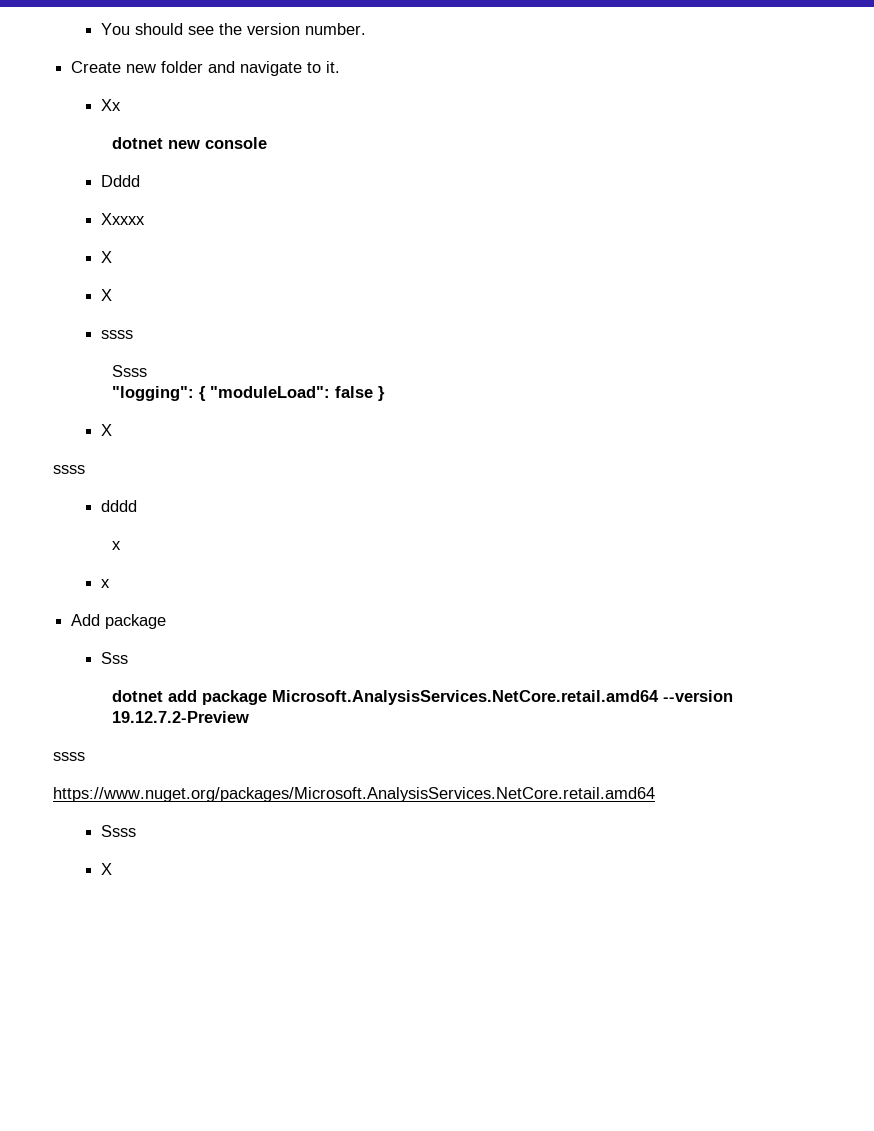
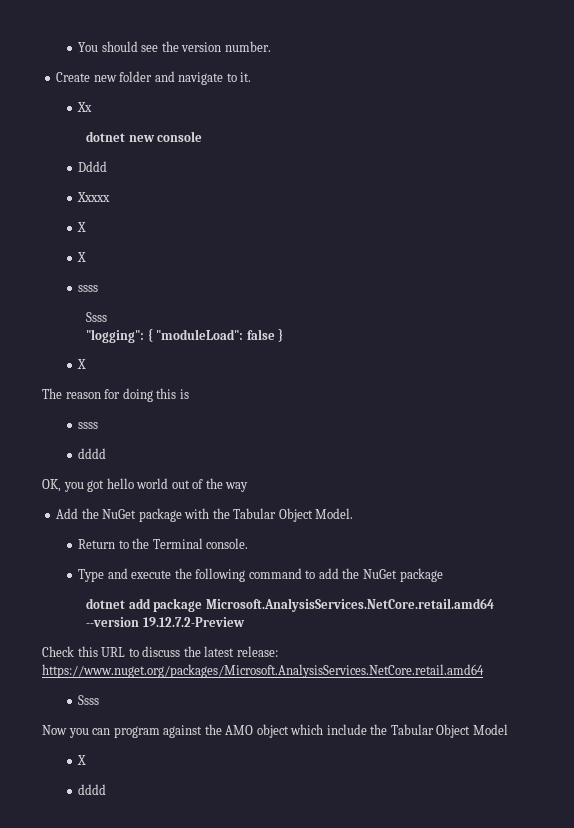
[53,465,85,474] [100,500,137,512] [112,541,122,550] [100,579,110,588] ssss // dddd // x // x -> [42,388,189,402] [78,422,99,429] [78,448,107,459] [42,478,249,492] The reason for doing this is // ssss // dddd // OK, you got hello world out of the way
[105,614,167,629] [100,652,128,664] package // Sss -> [81,508,354,522] [78,538,249,549] [78,568,443,582] the NuGet package with the Tabular Object Model. // Return to the Terminal console. // Type and execute the following command to add the NuGet package
[53,752,85,761] [53,787,655,802] [100,825,136,837] [100,863,112,875] ssss // https://www.nuget.org/packages/Microsoft.AnalysisServices.NetCore.retail.amd64 // Ssss // X -> [42,646,278,657] [42,664,484,678] [78,695,100,705] [42,724,508,738] [77,755,87,765] [78,784,107,795] Check this URL to discuss the latest release: https://www.nuget.org/packages/Microsoft.AnalysisServices.NetCore.retail.amd64 // Ssss // Now you can program against the AMO object which include the Tabular Object Model // X // dddd

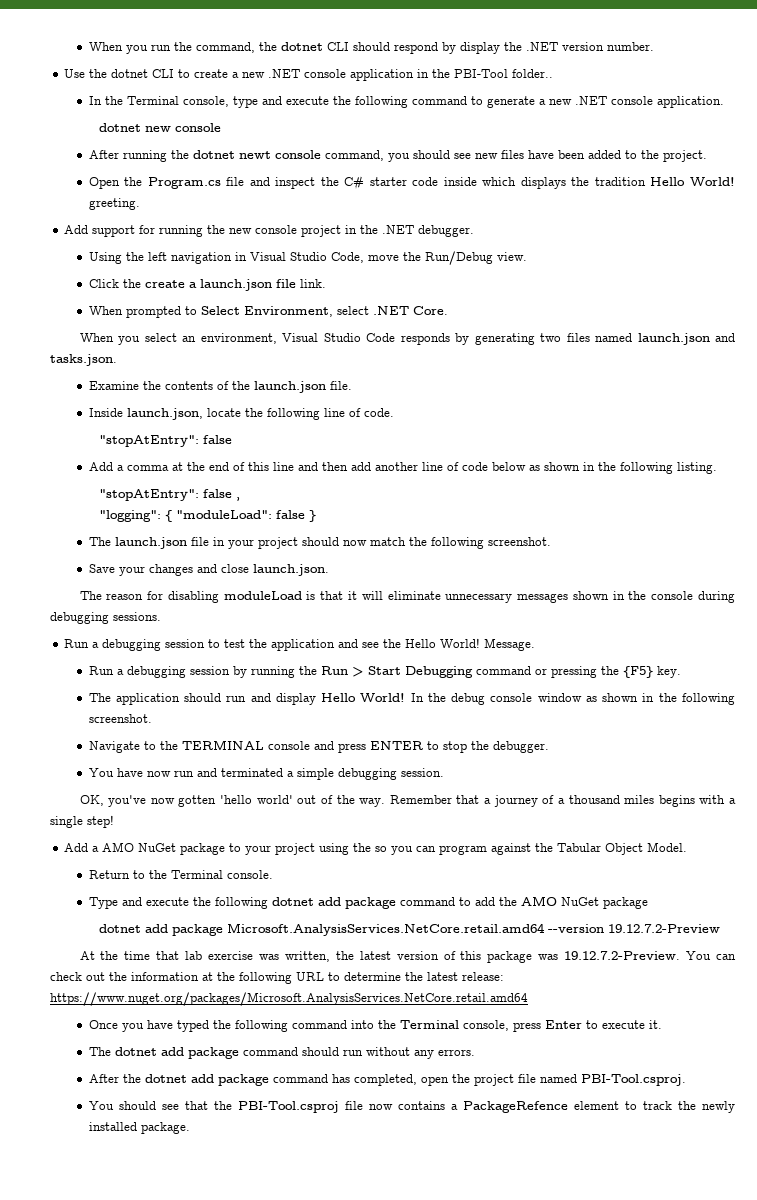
[78,41,271,52] [56,71,252,85] [77,102,93,112] [86,131,203,142] [78,161,108,172] [77,192,111,202] [77,222,87,232] [77,252,87,262] [78,285,99,292] [86,312,108,322] You should see the version number. // Create new folder and navigate to it. // Xx // dotnet new console // Dddd // Xxxxx // X // X // ssss // Ssss -> [88,42,654,54] [64,69,554,81] [88,96,724,108] [98,123,221,132] [88,150,707,162] [88,176,735,190] [88,198,140,210] [64,225,475,237] [88,251,527,265] [88,279,326,291] [88,306,448,318] [79,333,735,345] [50,354,117,366] [88,381,352,393] [88,408,394,420] [98,435,232,447] [88,462,717,474] [98,489,240,501] When you run the command, the dotnet CLI should respond by display the .NET version number. // Use the dotnet CLI to create a new .NET console application in the PBI-Tool folder.. // In the Terminal console, type and execute the following command to generate a new .NET console application. // dotnet new console // After running the dotnet newt console command, you should see new files have been added to the project. // Open the Program.cs file and inspect the C# starter code inside which displays the tradition Hello World! greeting. // Add support for running the new console project in the .NET debugger. // Using the left navigation in Visual Studio Code, move the Run/Debug view. // Click the create a launch.json file link. // When prompted to Select Environment, select .NET Core. // When you select an environment, Visual Studio Code responds by generating two files named launch.json and tasks.json. // Examine the contents of the launch.json file. // Inside launch.json, locate the following line of code. // "stopAtEntry": false // Add a comma at the end of this line and then add another line of code below as shown in the following listing. // "stopAtEntry": false ,
[77,359,87,369] X -> [88,537,551,549] [88,564,329,576] The launch.json file in your project should now match the following screenshot. // Save your changes and close launch.json.
[122,388,177,402] doing this -> [167,591,302,603] disabling moduleLoad
[78,422,99,429] [78,448,107,459] [42,478,249,492] [56,508,210,522] // ssss // dddd // OK, you got hello world out of the way // Add the NuGet package with -> [320,591,736,603] [50,612,161,624] [64,638,536,651] [88,666,681,678] [88,693,736,705] [88,714,152,723] [88,740,549,753] [88,768,444,780] [79,795,737,807] [50,815,114,828] [64,842,532,855] that it will eliminate unnecessary messages shown in the console during debugging sessions. // Run a debugging session to test the application and see the Hello World! Message. // Run a debugging session by running the Run > Start Debugging command or pressing the {F5} key. // The application should run and display Hello World! In the debug console window as shown in the following screenshot. // Navigate to the TERMINAL console and press ENTER to stop the debugger. // You have now run and terminated a simple debugging session. // OK, you've now gotten 'hello world' out of the way. Remember that a journey of a thousand miles begins with a single step! // Add a AMO NuGet package to your project using the so you can program against
(246, 575) none -> [271,897,396,909] dotnet add package
(360, 573) none -> [520,896,557,906] AMO
[42,646,98,657] Check this -> [79,951,736,963] [50,972,292,984] At the time that lab exercise was written, the latest version of this package was 19.12.7.2-Preview. You can check out the information at the following
[142,646,181,657] discuss -> [344,972,401,981] determine
[78,695,100,705] [42,724,508,738] [77,755,87,765] [78,784,107,795] Ssss // Now you can program against the AMO object which include the Tabular Object Model // X // dddd -> [88,1020,662,1032] [88,1047,475,1059] [88,1074,686,1086] [88,1101,736,1113] [88,1122,190,1134] Once you have typed the following command into the Terminal console, press Enter to execute it. // The dotnet add package command should run without any errors. // After the dotnet add package command has completed, open the project file named PBI-Tool.csproj. // You should see that the PBI-Tool.csproj file now contains a PackageRefence element to track the newly installed package.

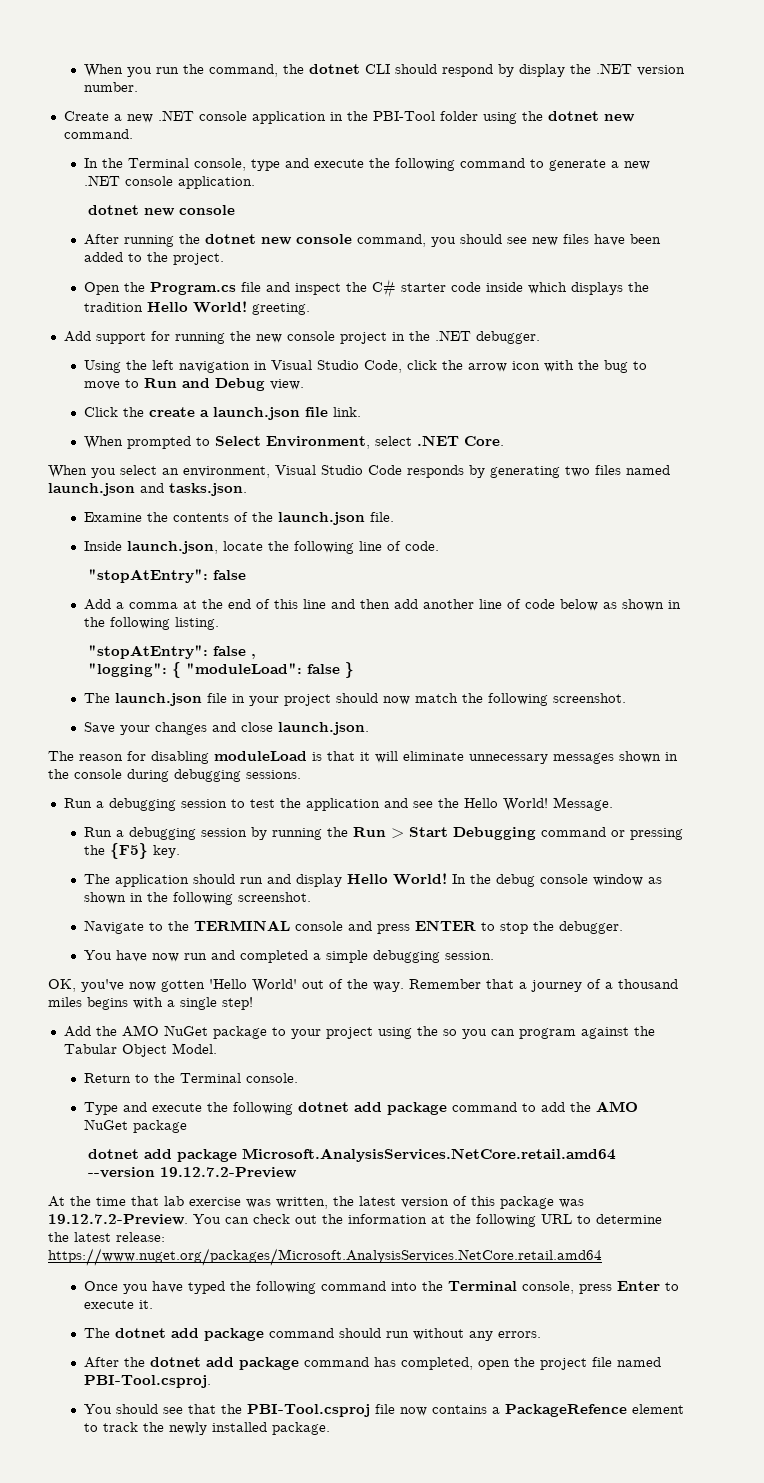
[64,69,229,78] Use the dotnet CLI to create -> [63,111,109,121] Create
[512,69,554,78] folder.. -> [439,111,635,124] [63,129,133,139] folder using the dotnet new command.
[238,151,271,159] newt -> [261,237,293,245] new
[367,251,493,265] move the Run/Debug -> [407,360,648,373] [84,378,266,391] click the arrow icon with the bug to move to Run and Debug
[220,768,283,777] terminated -> [240,950,309,963] completed
[220,795,293,804] 'hello world' -> [209,979,297,992] 'Hello World'
[92,846,100,852] a -> [95,1026,117,1036] the

